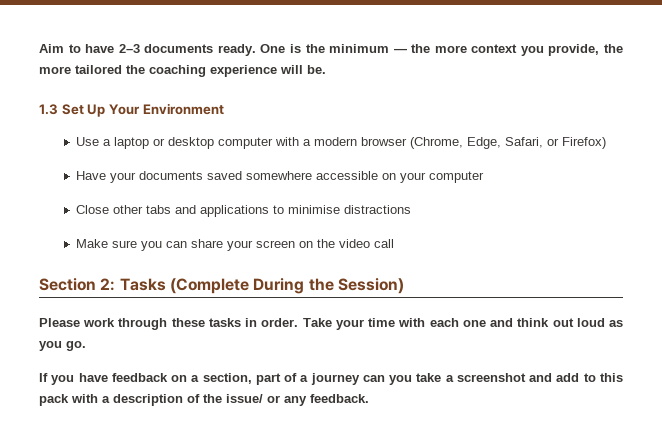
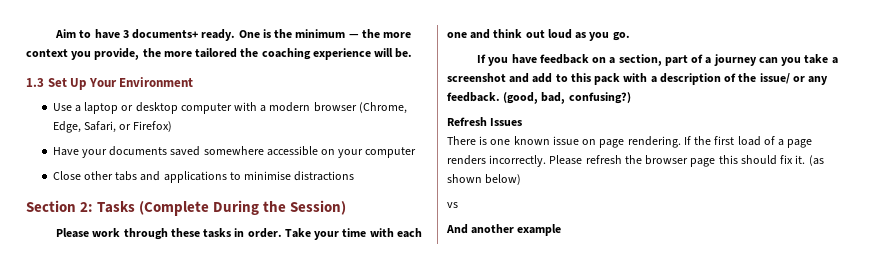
[118,44,214,53] 2–3 documents -> [122,29,199,39] 3 documents+
[75,239,394,251] // Make sure you can share your screen on the video call -> (355, 176) none
(369, 398) none -> [503,92,631,104] [447,117,523,126] [447,136,813,148] [447,155,824,167] [447,174,522,185] [447,202,458,208] [446,224,562,236] (good, bad, confusing?) // Refresh Issues // There is one known issue on page rendering. If the first load of a page renders incorrectly. Please refresh the browser page this should fix it. (as shown below) // vs // And another example

